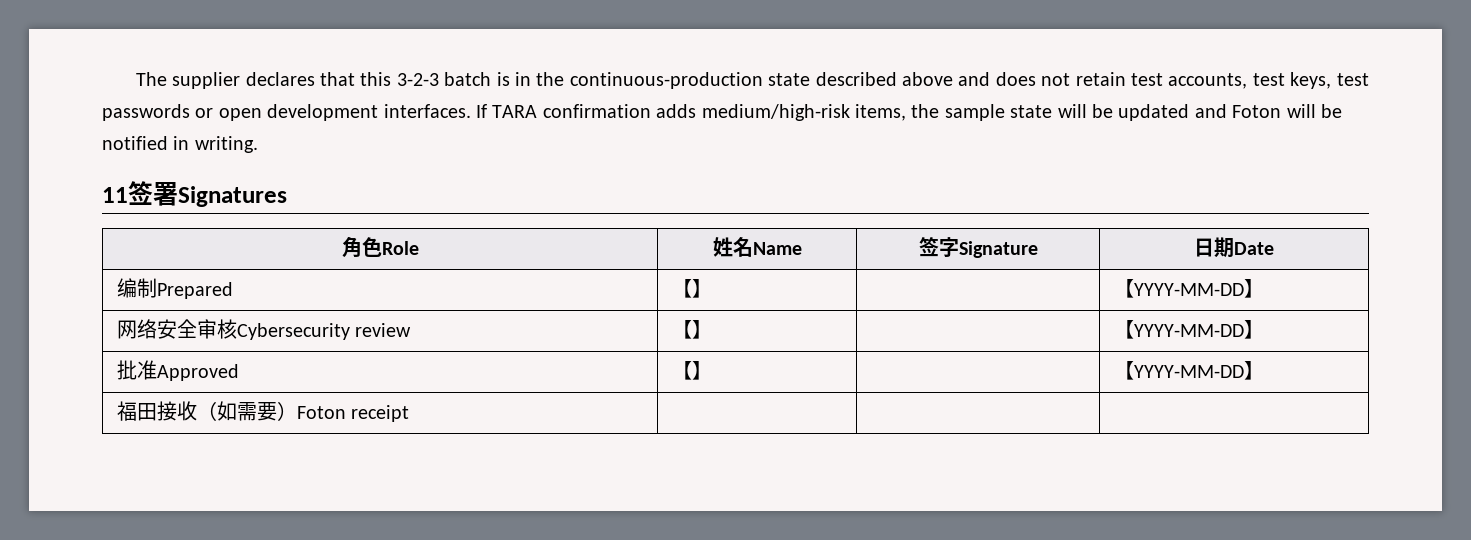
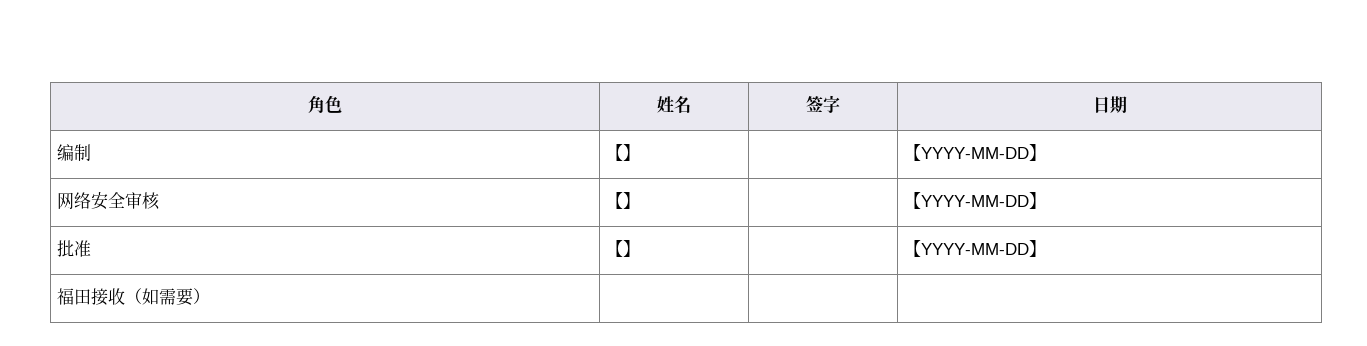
[135,72,1369,89] [102,104,1342,121] [102,136,258,153] [102,181,287,207] The supplier declares that this 3-2-3 batch is in the continuous-production state described above and does not retain test accounts, test keys, test passwords or open development interfaces. If TARA confirmation adds medium/high-risk items, the sample state will be updated and Foton will be notified in writing. // 11签署Signatures // -> (308, 104) none
[381,241,419,255] Role -> (342, 104) none
[752,242,802,255] Name -> (691, 104) none
[958,241,1038,258] Signature -> (840, 104) none
[1234,242,1274,255] Date -> (1127, 104) none
[156,282,233,299] Prepared -> (92, 152) none
[236,323,412,340] Cybersecurity review -> (161, 201) none
[156,364,239,381] Approved -> (92, 248) none
[296,405,410,422] Foton receipt -> (211, 296) none

